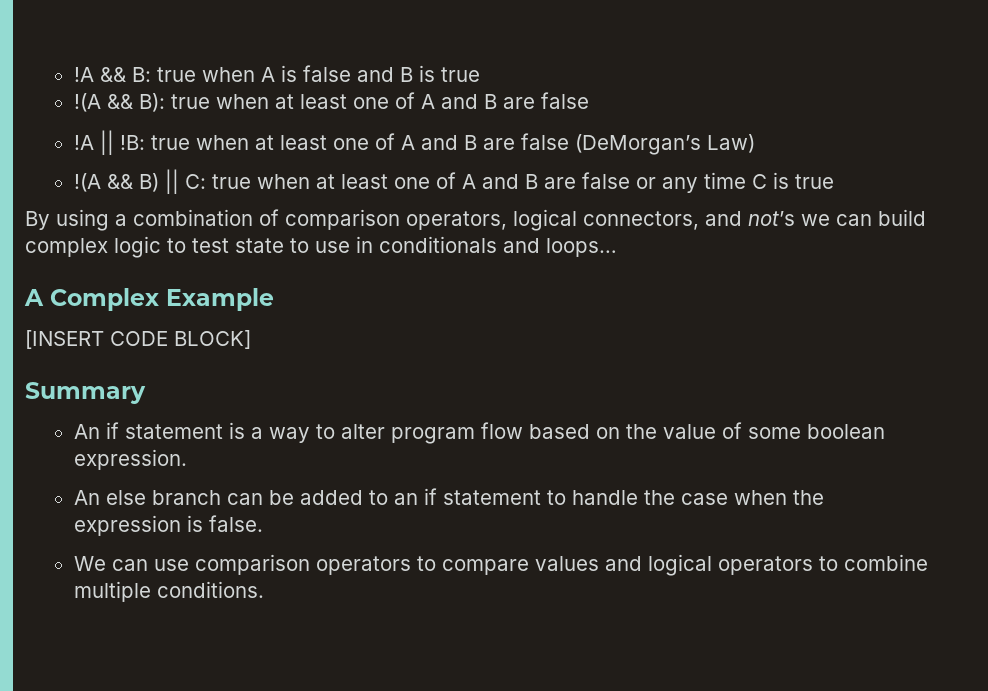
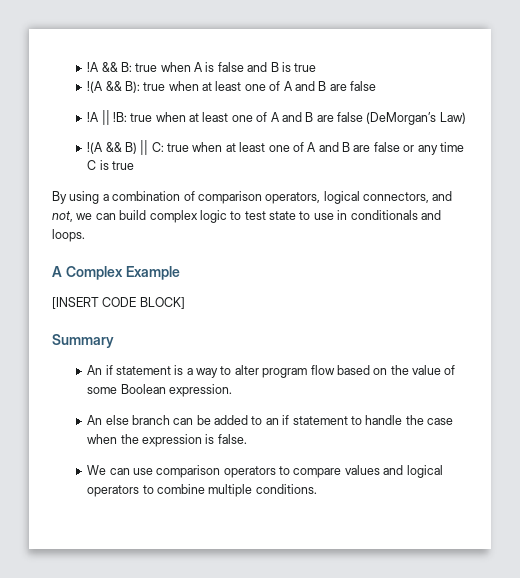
[748,211,795,226] not’s -> [52,211,73,222] not,
[546,238,617,257] loops… -> [52,229,85,242] loops.
[806,424,885,439] boolean -> [120,384,166,394] Boolean

